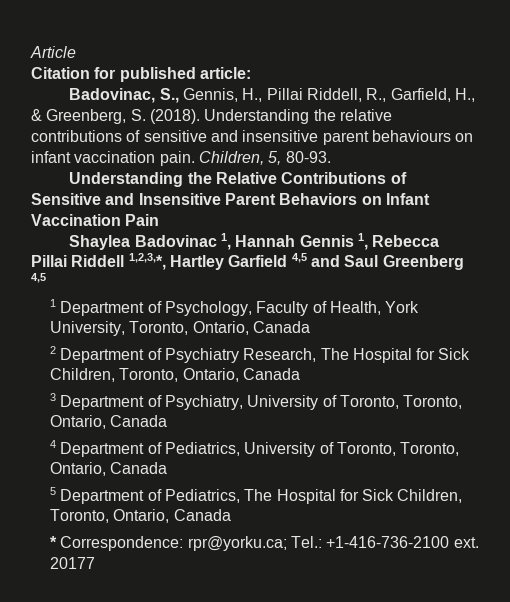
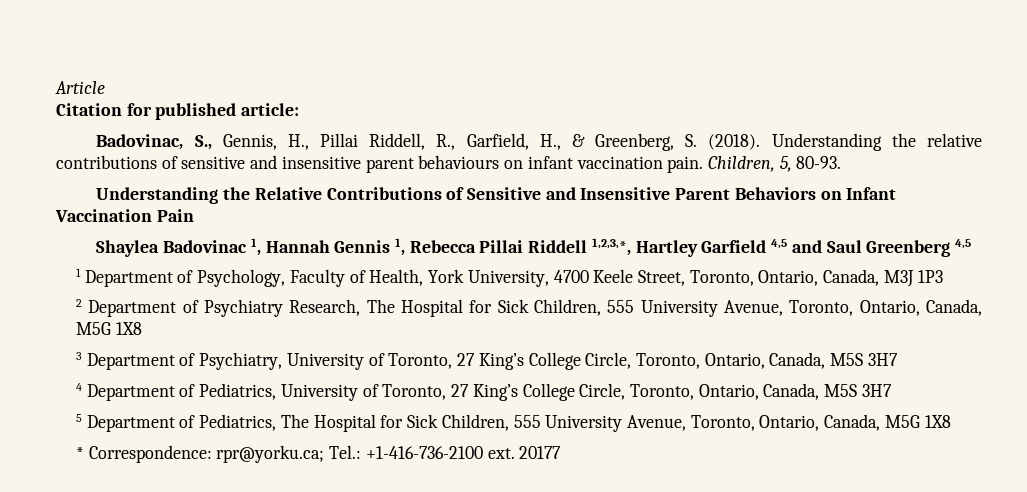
[129,321,310,335] Toronto, Ontario, Canada -> [553,269,943,287] 4700 Keele Street, Toronto, Ontario, Canada, M3J 1P3
[119,368,300,382] Toronto, Ontario, Canada -> [607,299,983,317] [76,322,142,335] 555 University Avenue, Toronto, Ontario, Canada, M5G 1X8
[403,395,463,409] [49,415,168,429] Toronto, Ontario, Canada -> [457,352,898,370] 27 King’s College Circle, Toronto, Ontario, Canada, M5S 3H7
[400,442,460,456] [49,462,168,476] Toronto, Ontario, Canada -> [451,383,892,401] 27 King’s College Circle, Toronto, Ontario, Canada, M5S 3H7
[49,509,231,523] Toronto, Ontario, Canada -> [513,414,951,432] 555 University Avenue, Toronto, Ontario, Canada, M5G 1X8

